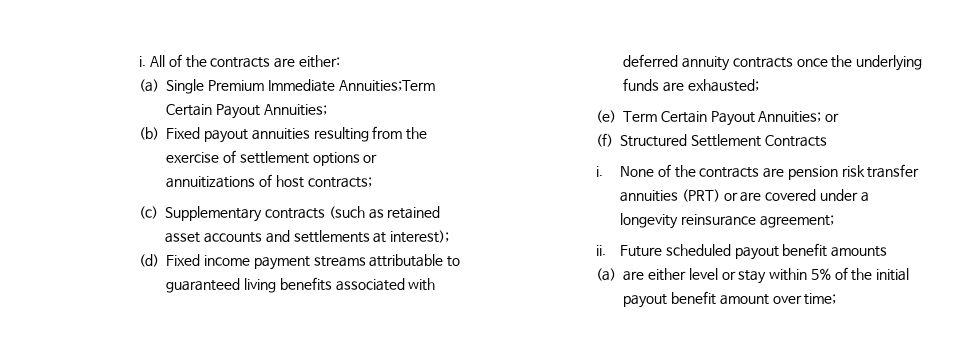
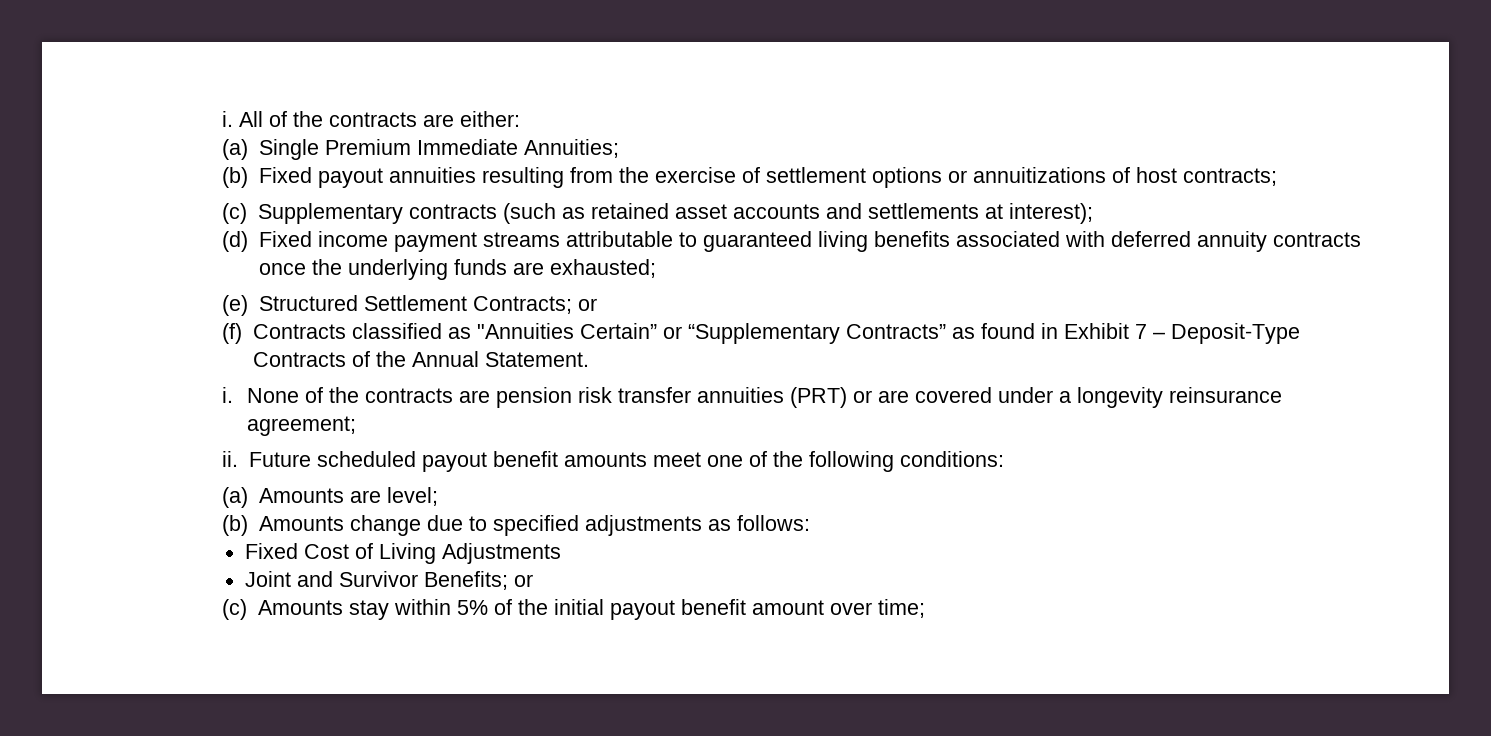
[338,80,436,92] [166,104,260,119] Annuities;Term Certain Payout -> (518, 147) none
[623,111,822,126] Term Certain Payout Annuities; -> [258,295,572,314] Structured Settlement Contracts;
[620,134,827,147] Structured Settlement Contracts -> [252,323,1300,344] [252,351,589,367] Contracts classified as "Annuities Certain” or “Supplementary Contracts” as found in Exhibit 7 – Deposit-Type Contracts of the Annual Statement.
[596,268,736,281] // (a) are either level or -> [652,451,1004,472] [221,487,438,508] [221,515,810,536] [245,543,562,564] [245,571,534,590] [221,599,343,620] meet one of the following conditions: // (a) Amounts are level; // (b) Amounts change due to specified adjustments as follows: // Fixed Cost of Living Adjustments // Joint and Survivor Benefits; or // (c) Amounts

